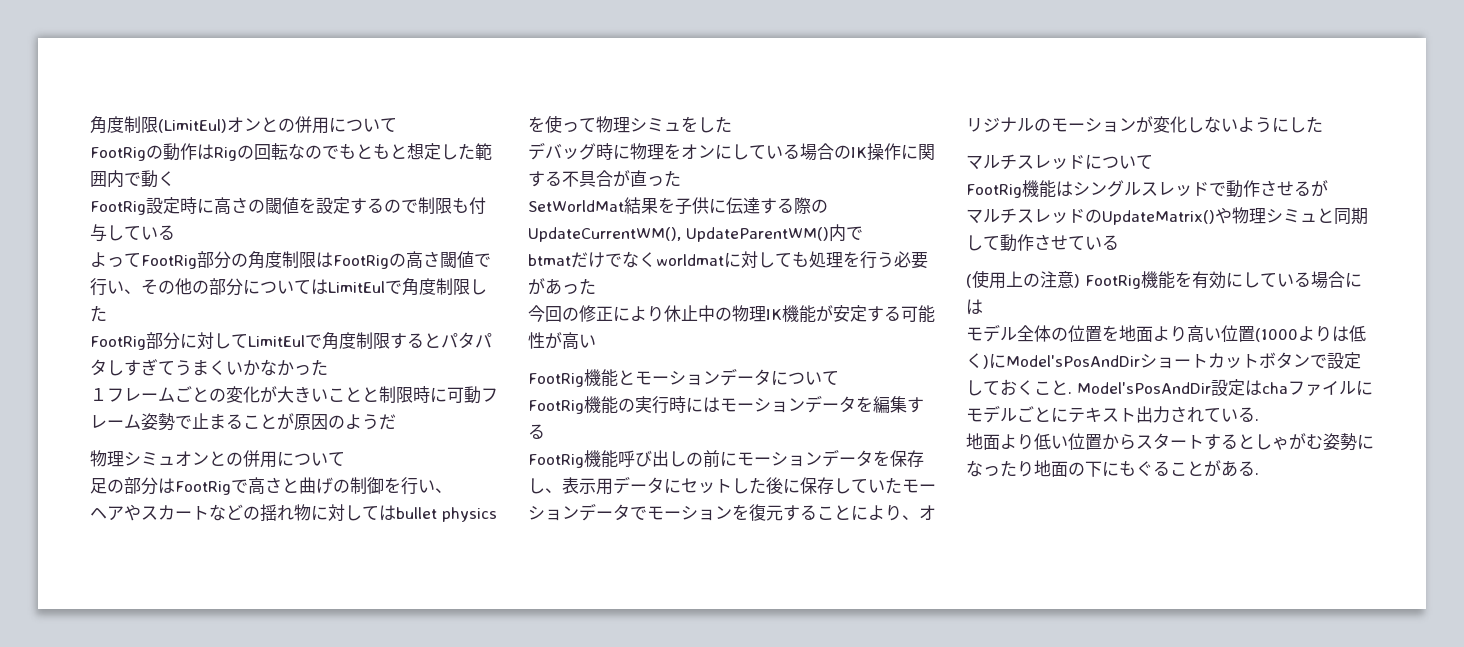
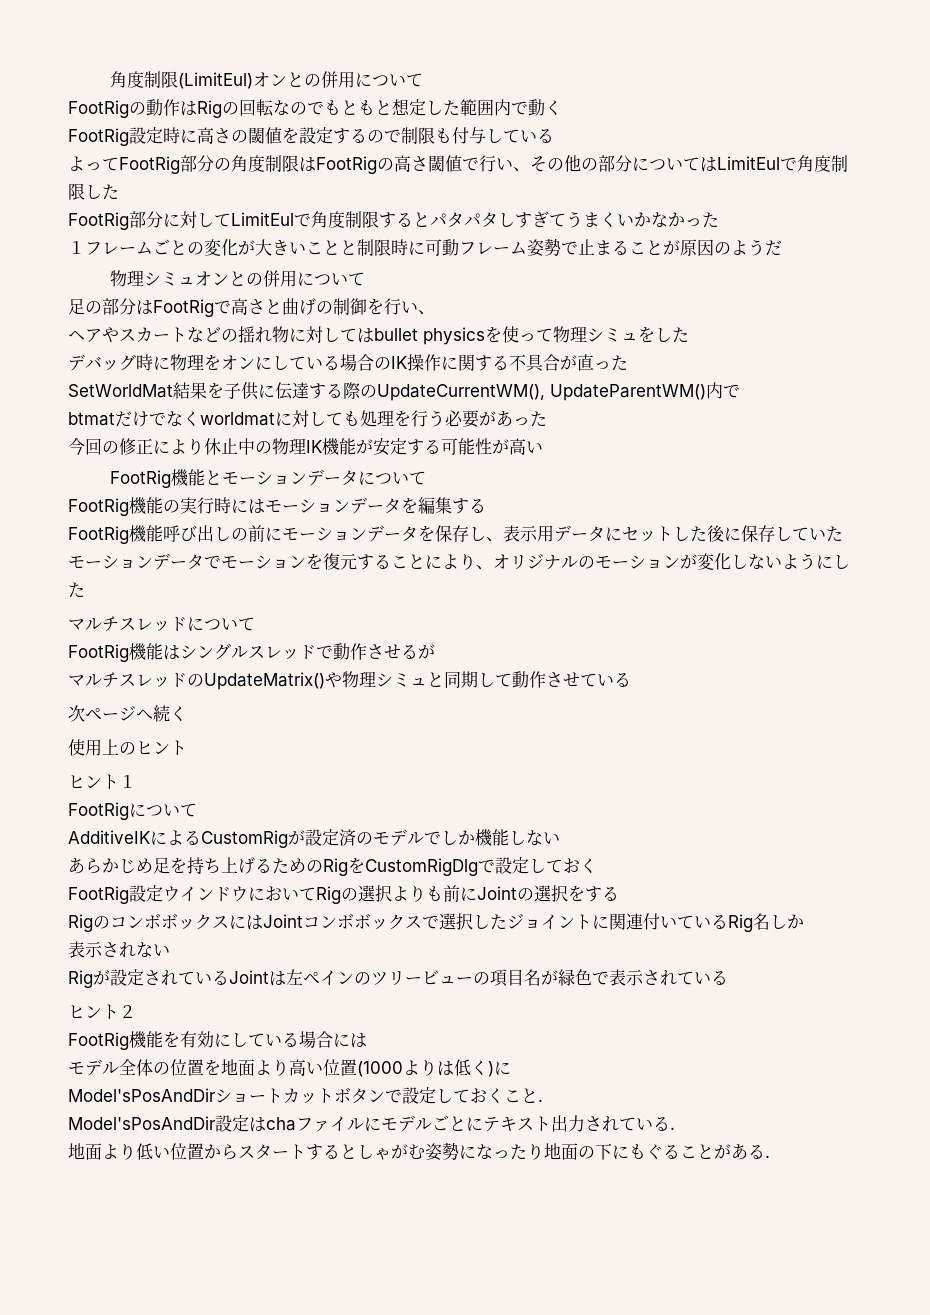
[966,270,1080,289] (使用上の注意) -> [68,705,187,722] [68,739,187,756] [68,774,136,790] [68,802,197,820] [68,829,560,848] [68,857,597,876] [68,885,619,904] [68,913,804,932] [68,941,170,958] [68,969,728,988] [68,1004,136,1020] 次ページへ続く // 使用上のヒント // ヒント１ // FootRigについて // AdditiveIKによるCustomRigが設定済のモデルでしか機能しない // あらかじめ足を持ち上げるためのRigをCustomRigDlgで設定しておく // FootRig設定ウインドウにおいてRigの選択よりも前にJointの選択をする // RigのコンボボックスにはJointコンボボックスで選択したジョイントに関連付いているRig名しか // 表示されない // Rigが設定されているJointは左ペインのツリービューの項目名が緑色で表示されている // ヒント２ //
(1006, 361) none -> (511, 1068) //
(1072, 393) none -> (543, 1100) //

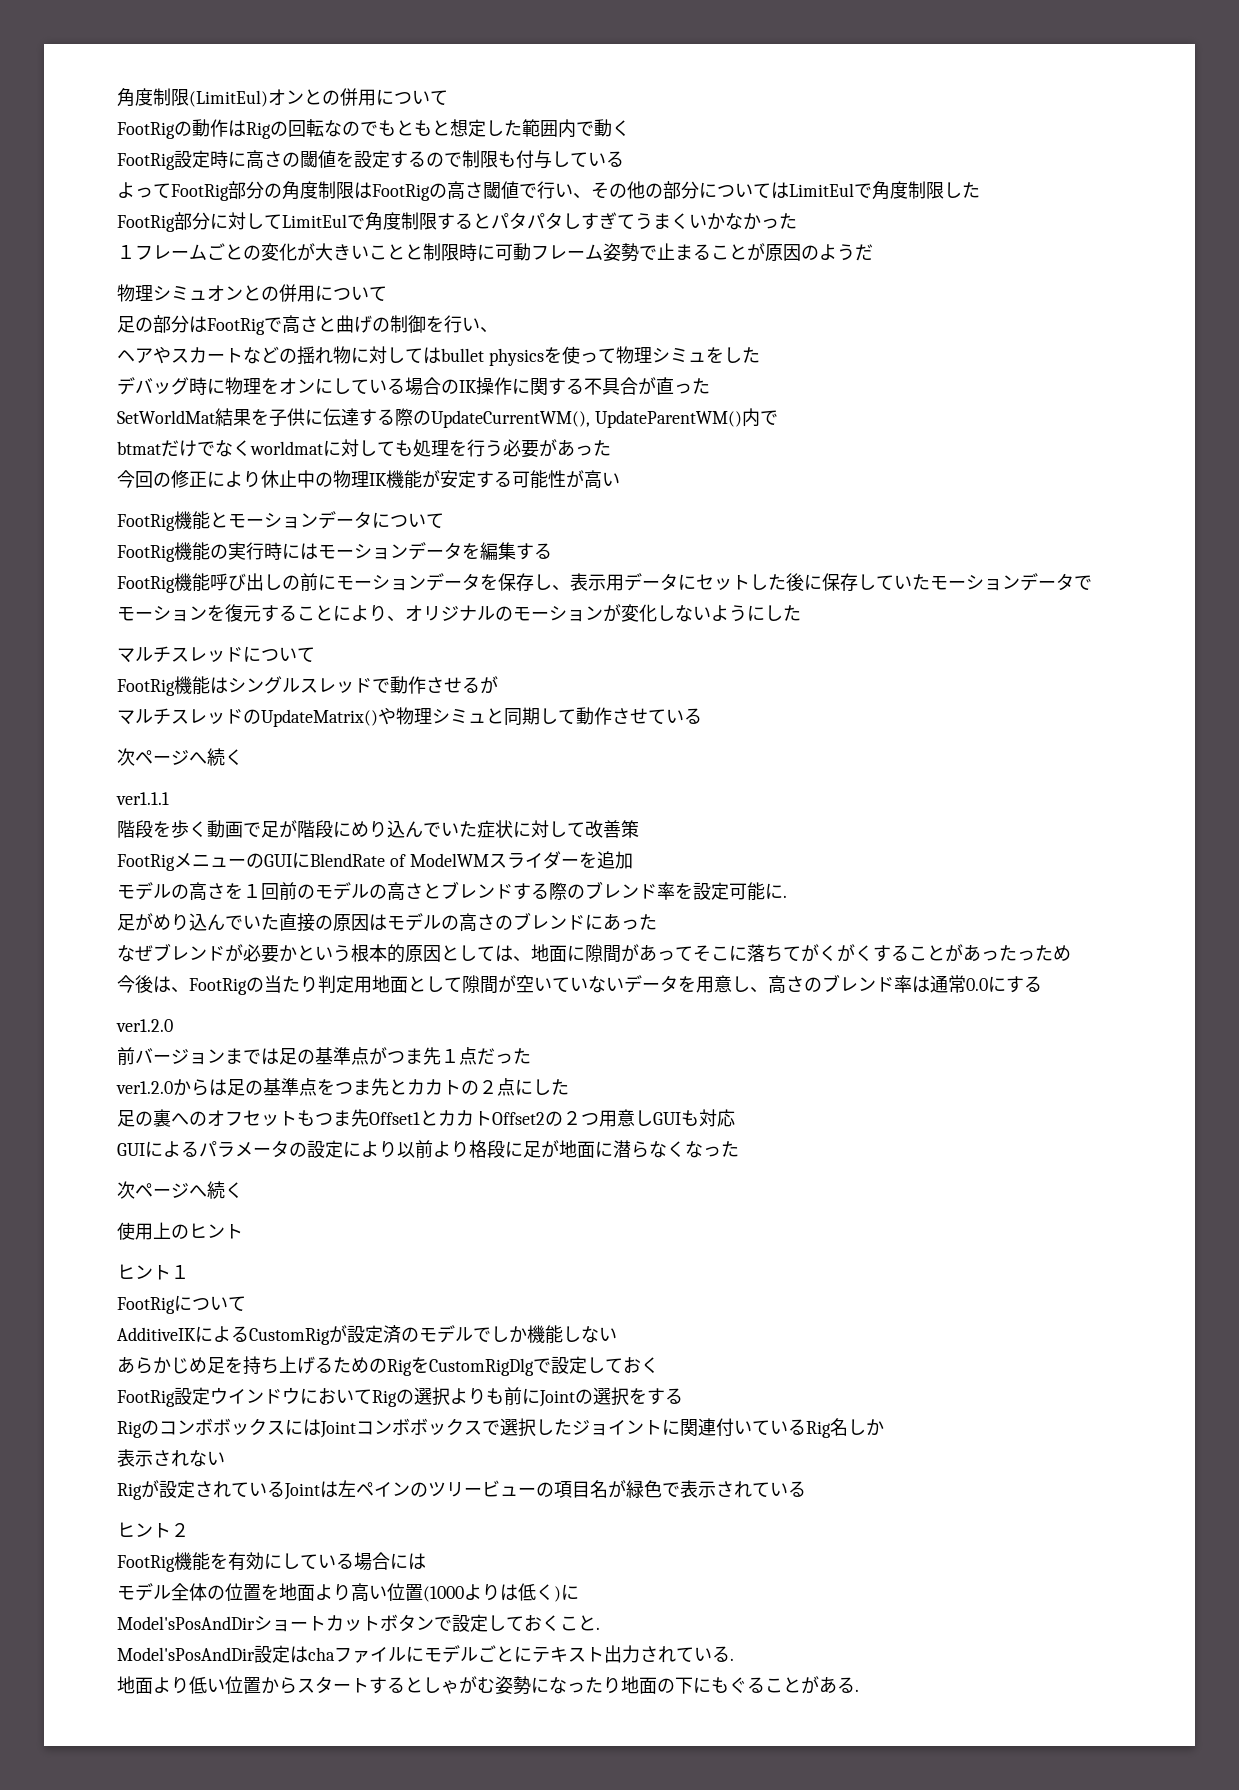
(187, 713) none -> [116,792,169,805] [117,820,639,838] [117,851,633,871] [117,881,787,901] [117,912,657,932] [117,943,1071,963] [117,974,1042,995] [116,1019,173,1032] [117,1047,531,1065] [116,1078,569,1096] [117,1109,735,1127] [117,1140,739,1158] [117,1181,243,1199] // ver1.1.1 // 階段を歩く動画で足が階段にめり込んでいた症状に対して改善策 // FootRigメニューのGUIにBlendRate of ModelWMスライダーを追加 // モデルの高さを１回前のモデルの高さとブレンドする際のブレンド率を設定可能に. // 足がめり込んでいた直接の原因はモデルの高さのブレンドにあった // なぜブレンドが必要かという根本的原因としては、地面に隙間があってそこに落ちてがくがくすることがあったっため // 今後は、FootRigの当たり判定用地面として隙間が空いていないデータを用意し、高さのブレンド率は通常0.0にする // ver1.2.0 // 前バージョンまでは足の基準点がつま先１点だった // ver1.2.0からは足の基準点をつま先とカカトの２点にした // 足の裏へのオフセットもつま先Offset1とカカトOffset2の２つ用意しGUIも対応 // GUIによるパラメータの設定により以前より格段に足が地面に潜らなくなった // 次ページへ続く

